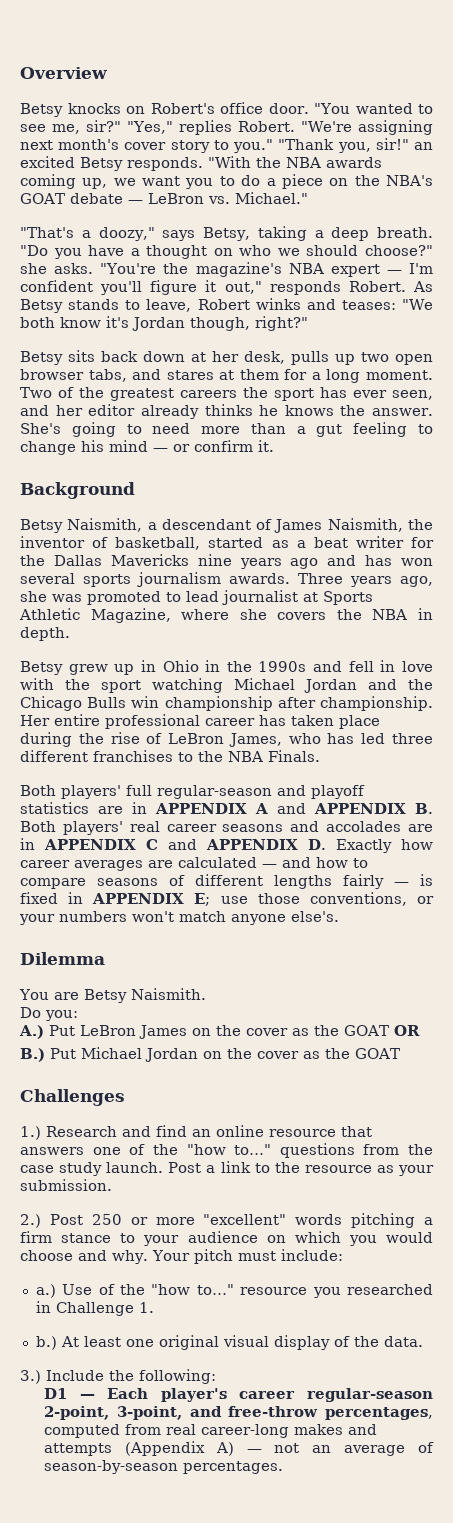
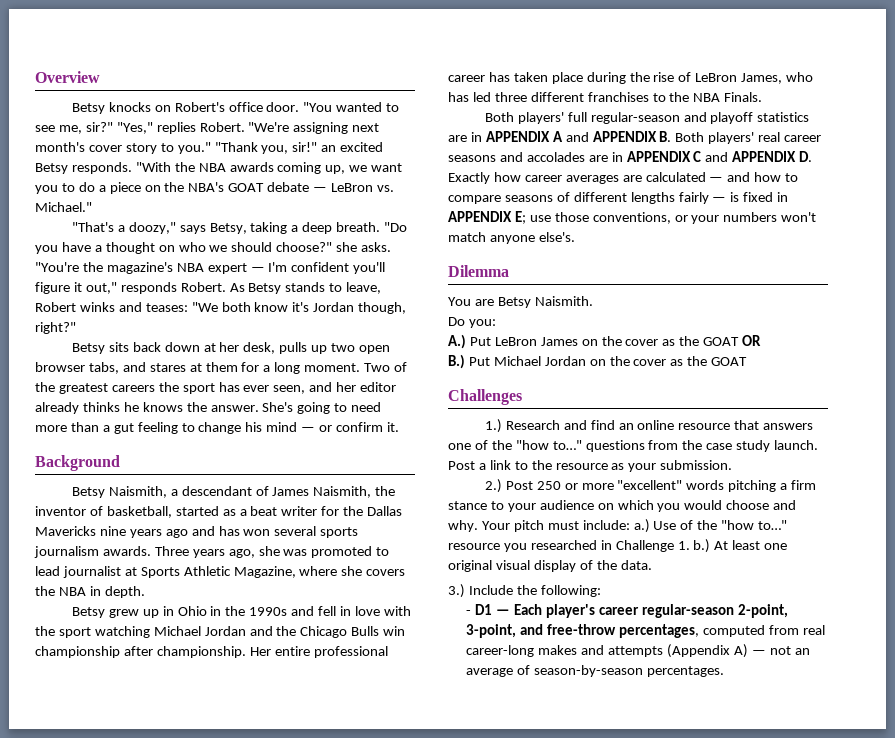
(343, 1255) // -> (630, 525) none
(154, 1307) // -> (690, 545) none
(216, 1376) none -> [466,610,472,615] -

